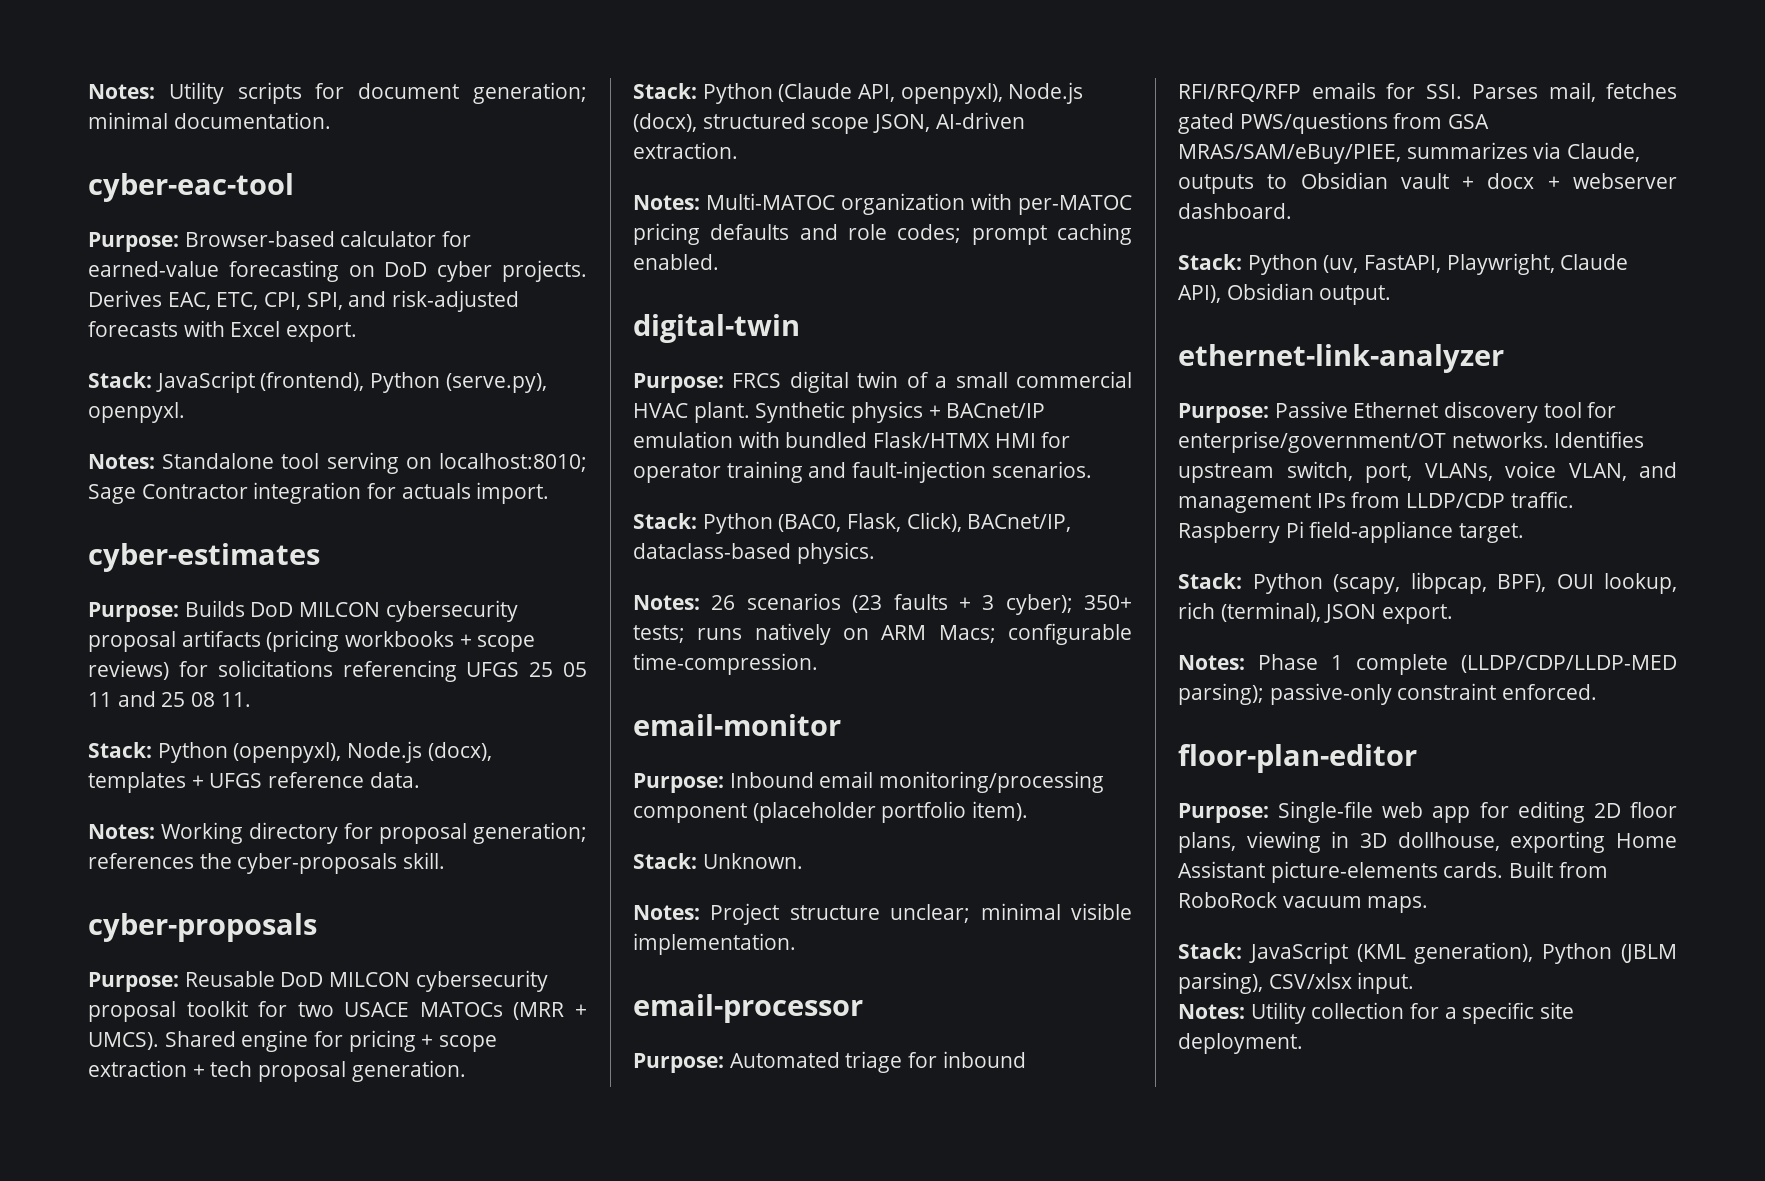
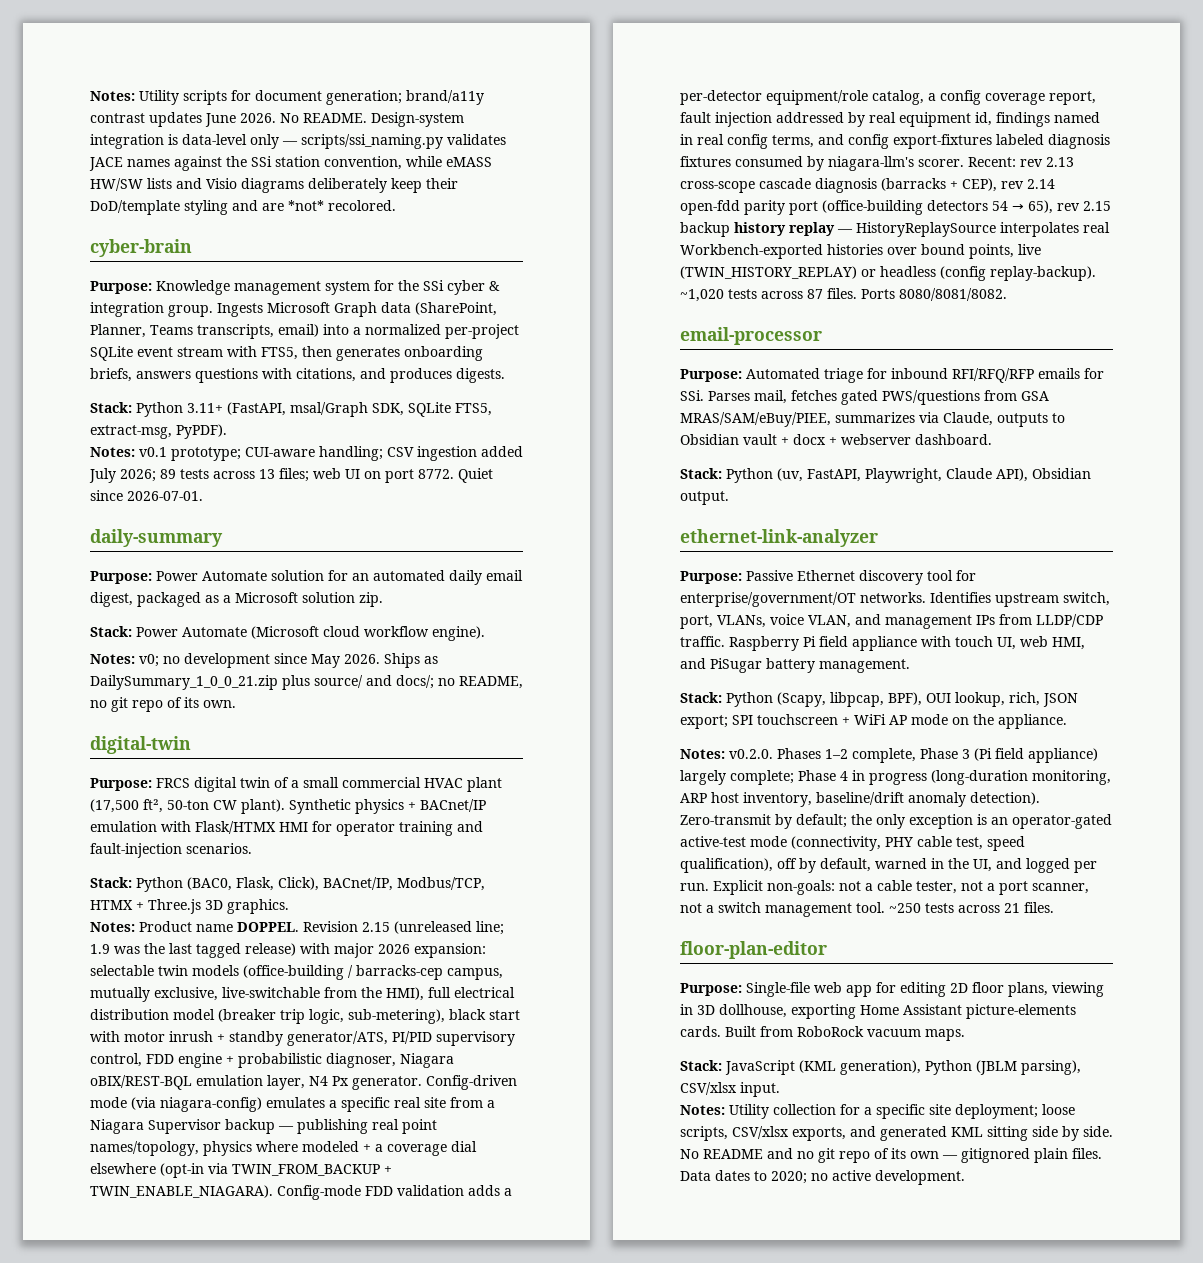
[88,112,331,129] [88,173,294,202] [88,231,472,252] [88,260,587,282] [88,290,520,312] [88,320,358,342] [88,371,547,393] [88,402,185,423] [88,452,587,474] [88,482,550,504] [88,543,320,572] [88,600,518,622] [88,630,536,652] [88,660,587,682] [88,691,251,707] [88,741,492,763] [88,772,420,793] [88,822,587,844] [88,852,446,874] [88,913,317,942] [88,970,548,992] [88,1000,587,1022] [88,1030,498,1052] [88,1060,466,1082] [633,82,1084,104] [633,112,1025,134] [633,142,738,159] [633,193,1133,215] [633,223,1132,245] [633,254,719,270] minimal documentation. // cyber-eac-tool // Purpose: Browser-based calculator for earned-value forecasting on DoD cyber projects. Derives EAC, ETC, CPI, SPI, and risk-adjusted forecasts with Excel export. // Stack: JavaScript (frontend), Python (serve.py), openpyxl. // Notes: Standalone tool serving on localhost:8010; Sage Contractor integration for actuals import. // cyber-estimates // Purpose: Builds DoD MILCON cybersecurity proposal artifacts (pricing workbooks + scope reviews) for solicitations referencing UFGS 25 05 11 and 25 08 11. // Stack: Python (openpyxl), Node.js (docx), templates + UFGS reference data. // Notes: Working directory for proposal generation; references the cyber-proposals skill. // cyber-proposals // Purpose: Reusable DoD MILCON cybersecurity proposal toolkit for two USACE MATOCs (MRR + UMCS). Shared engine for pricing + scope extraction + tech proposal generation. // Stack: Python (Claude API, openpyxl), Node.js (docx), structured scope JSON, AI-driven extraction. // Notes: Multi-MATOC organization with per-MATOC pricing defaults and role codes; prompt caching enabled. -> [406,90,484,105] [90,112,464,127] [90,134,506,149] [89,156,492,171] [90,178,458,193] [90,200,396,215] [90,239,192,257] [90,280,500,295] [90,302,497,317] [90,324,519,339] [90,346,483,361] [90,368,505,383] [90,402,492,417] [90,424,227,439] [90,446,523,461] [89,468,493,483] [90,490,203,501] [90,529,223,547] [90,570,523,585] [90,592,383,607] [90,626,485,641] [90,653,438,668] [90,675,523,690] [90,697,236,712] brand/a11y contrast updates June 2026. No README. Design-system integration is data-level only — scripts/ssi_naming.py validates JACE names against the SSi station convention, while eMASS HW/SW lists and Visio diagrams deliberately keep their DoD/template styling and are *not* recolored. // cyber-brain // Purpose: Knowledge management system for the SSi cyber & integration group. Ingests Microsoft Graph data (SharePoint, Planner, Teams transcripts, email) into a normalized per-project SQLite event stream with FTS5, then generates onboarding briefs, answers questions with citations, and produces digests. // Stack: Python 3.11+ (FastAPI, msal/Graph SDK, SQLite FTS5, extract-msg, PyPDF). // Notes: v0.1 prototype; CUI-aware handling; CSV ingestion added July 2026; 89 tests across 13 files; web UI on port 8772. Quiet since 2026-07-01. // daily-summary // Purpose: Power Automate solution for an automated daily email digest, packaged as a Microsoft solution zip. // Stack: Power Automate (Microsoft cloud workflow engine). // Notes: v0; no development since May 2026. Ships as DailySummary_1_0_0_21.zip plus source/ and docs/; no README, no git repo of its own.
[693,402,750,423] plant. -> [467,777,502,792] [90,799,285,814] plant (17,500 ft², 50-ton CW plant).
[785,432,868,448] bundled -> (191, 826) none
[633,542,875,564] [633,593,1132,615] [633,623,1132,645] [633,653,818,675] [633,714,841,736] [633,771,1105,793] [633,801,1029,823] [633,853,803,869] [633,903,1132,925] [633,933,796,955] dataclass-based physics. // Notes: 26 scenarios (23 faults + 3 cyber); 350+ tests; runs natively on ARM Macs; configurable time-compression. // email-monitor // Purpose: Inbound email monitoring/processing component (placeholder portfolio item). // Stack: Unknown. // Notes: Project structure unclear; minimal visible implementation. -> [397,877,485,891] [90,899,289,914] [90,921,504,935] [90,943,486,958] [90,965,503,980] [90,987,515,1002] [90,1009,520,1024] [90,1031,515,1046] [90,1053,454,1068] [90,1075,517,1090] [90,1097,495,1112] [90,1119,437,1134] [90,1141,477,1156] [90,1163,392,1178] [90,1185,512,1200] [680,90,1096,105] [680,112,1100,127] [680,134,1110,149] [680,156,1074,171] [680,178,1055,193] [680,200,1111,215] [680,222,1110,237] [680,244,1041,259] [680,266,1096,281] [680,288,1007,302] Modbus/TCP, HTMX + Three.js 3D graphics. // Notes: Product name DOPPEL. Revision 2.15 (unreleased line; 1.9 was the last tagged release) with major 2026 expansion: selectable twin models (office-building / barracks-cep campus, mutually exclusive, live-switchable from the HMI), full electrical distribution model (breaker trip logic, sub-metering), black start with motor inrush + standby generator/ATS, PI/PID supervisory control, FDD engine + probabilistic diagnoser, Niagara oBIX/REST-BQL emulation layer, N4 Px generator. Config-driven mode (via niagara-config) emulates a specific real site from a Niagara Supervisor backup — publishing real point names/topology, physics where modeled + a coverage dial elsewhere (opt-in via TWIN_FROM_BACKUP + TWIN_ENABLE_NIAGARA). Config-mode FDD validation adds a per-detector equipment/role catalog, a config coverage report, fault injection addressed by real equipment id, findings named in real config terms, and config export-fixtures labeled diagnosis fixtures consumed by niagara-llm's scorer. Recent: rev 2.13 cross-scope cascade diagnosis (barracks + CEP), rev 2.14 open-fdd parity port (office-building detectors 54 → 65), rev 2.15 backup history replay — HistoryReplaySource interpolates real Workbench-exported histories over bound points, live (TWIN_HISTORY_REPLAY) or headless (config replay-backup). ~1,020 tests across 87 files. Ports 8080/8081/8082.
[1425,84,1462,99] SSI. -> [680,390,704,401] SSi.
[1309,521,1525,543] [1178,573,1401,594] field-appliance target. // Stack: Python (scapy, -> [819,636,1085,651] [680,658,910,673] [680,692,826,707] field appliance with touch UI, web HMI, and PiSugar battery management. // Stack: Python (Scapy,
[1178,602,1454,624] [1178,654,1677,675] [1178,683,1598,705] rich (terminal), JSON export. // Notes: Phase 1 complete (LLDP/CDP/LLDP-MED parsing); passive-only constraint enforced. -> [1009,692,1078,707] [680,714,1067,729] [680,748,1098,763] [680,770,1111,785] [680,792,1040,807] [680,814,1112,829] [680,836,1025,851] [680,858,1097,873] [680,880,1089,895] [680,902,1054,917] rich, JSON export; SPI touchscreen + WiFi AP mode on the appliance. // Notes: v0.2.0. Phases 1–2 complete, Phase 3 (Pi field appliance) largely complete; Phase 4 in progress (long-duration monitoring, ARP host inventory, baseline/drift anomaly detection). Zero-transmit by default; the only exception is an operator-gated active-test mode (connectivity, PHY cable test, speed qualification), off by default, warned in the UI, and logged per run. Explicit non-goals: not a cable tester, not a port scanner, not a switch management tool. ~250 tests across 21 files.
[1178,1033,1303,1054] deployment. -> [955,1104,1075,1119] [680,1126,1113,1141] [680,1148,1102,1163] [680,1170,965,1185] deployment; loose scripts, CSV/xlsx exports, and generated KML sitting side by side. No README and no git repo of its own — gitignored plain files. Data dates to 2020; no active development.

